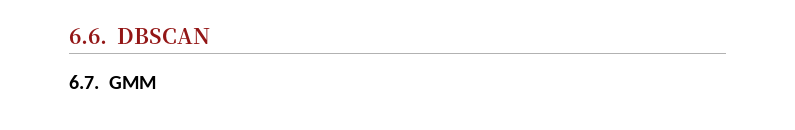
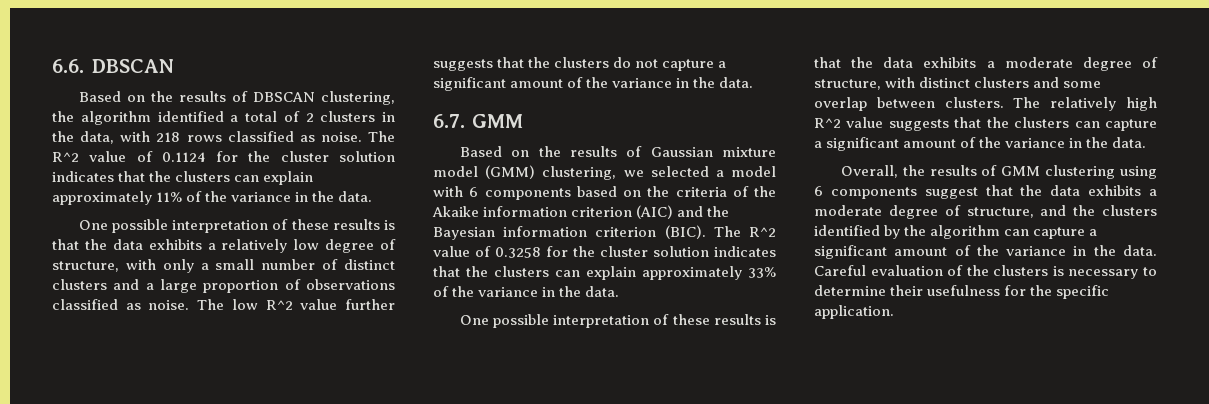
[69,75,156,89] 6.7. GMM -> [78,91,395,105] [52,111,395,125] [52,131,395,144] [52,151,395,162] [52,171,314,185] [52,191,373,205] [78,219,395,233] [52,239,396,253] [52,259,396,273] [52,279,395,293] [52,299,396,310] [433,57,727,71] [433,77,754,91] [433,114,524,128] [459,146,776,157] [433,165,776,180] [433,186,776,200] [432,205,730,219] [433,225,776,240] [433,246,776,258] [433,266,776,280] [433,286,620,297] [459,314,776,328] [814,57,1158,71] [814,77,1102,90] [814,97,1157,111] [814,117,1157,131] [814,137,1147,151] [840,165,1157,179] [814,185,1157,199] [814,205,1157,219] [814,225,1098,239] [814,245,1157,259] [814,265,1157,279] [814,285,1110,299] [814,305,894,319] Based on the results of DBSCAN clustering, the algorithm identified a total of 2 clusters in the data, with 218 rows classified as noise. The R^2 value of 0.1124 for the cluster solution indicates that the clusters can explain approximately 11% of the variance in the data. // One possible interpretation of these results is that the data exhibits a relatively low degree of structure, with only a small number of distinct clusters and a large proportion of observations classified as noise. The low R^2 value further suggests that the clusters do not capture a significant amount of the variance in the data. // 6.7. GMM // Based on the results of Gaussian mixture model (GMM) clustering, we selected a model with 6 components based on the criteria of the Akaike information criterion (AIC) and the Bayesian information criterion (BIC). The R^2 value of 0.3258 for the cluster solution indicates that the clusters can explain approximately 33% of the variance in the data. // One possible interpretation of these results is that the data exhibits a moderate degree of structure, with distinct clusters and some overlap between clusters. The relatively high R^2 value suggests that the clusters can capture a significant amount of the variance in the data. // Overall, the results of GMM clustering using 6 components suggest that the data exhibits a moderate degree of structure, and the clusters identified by the algorithm can capture a significant amount of the variance in the data. Careful evaluation of the clusters is necessary to determine their usefulness for the specific application.

